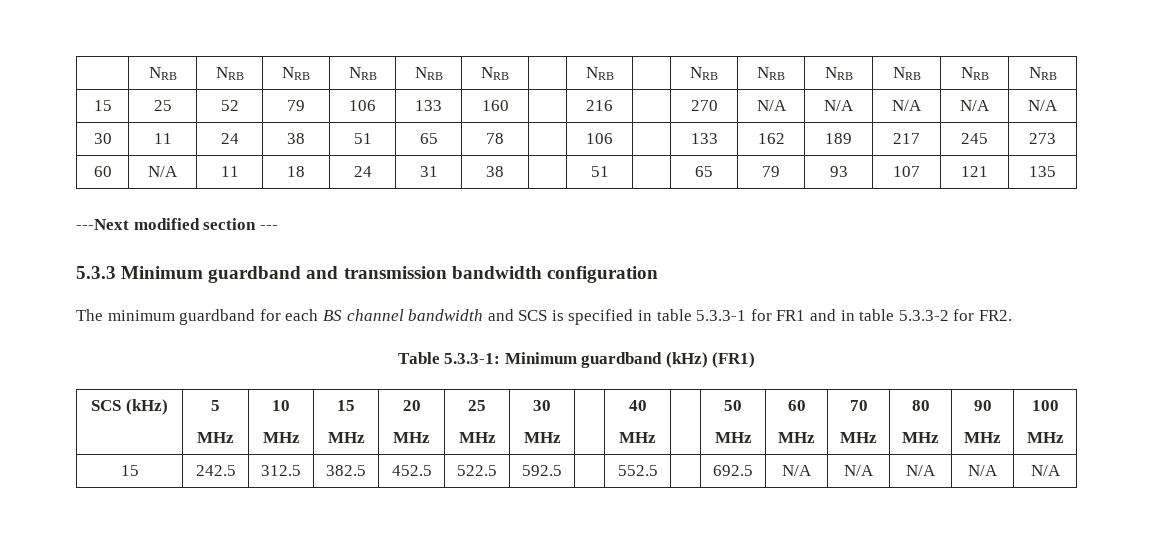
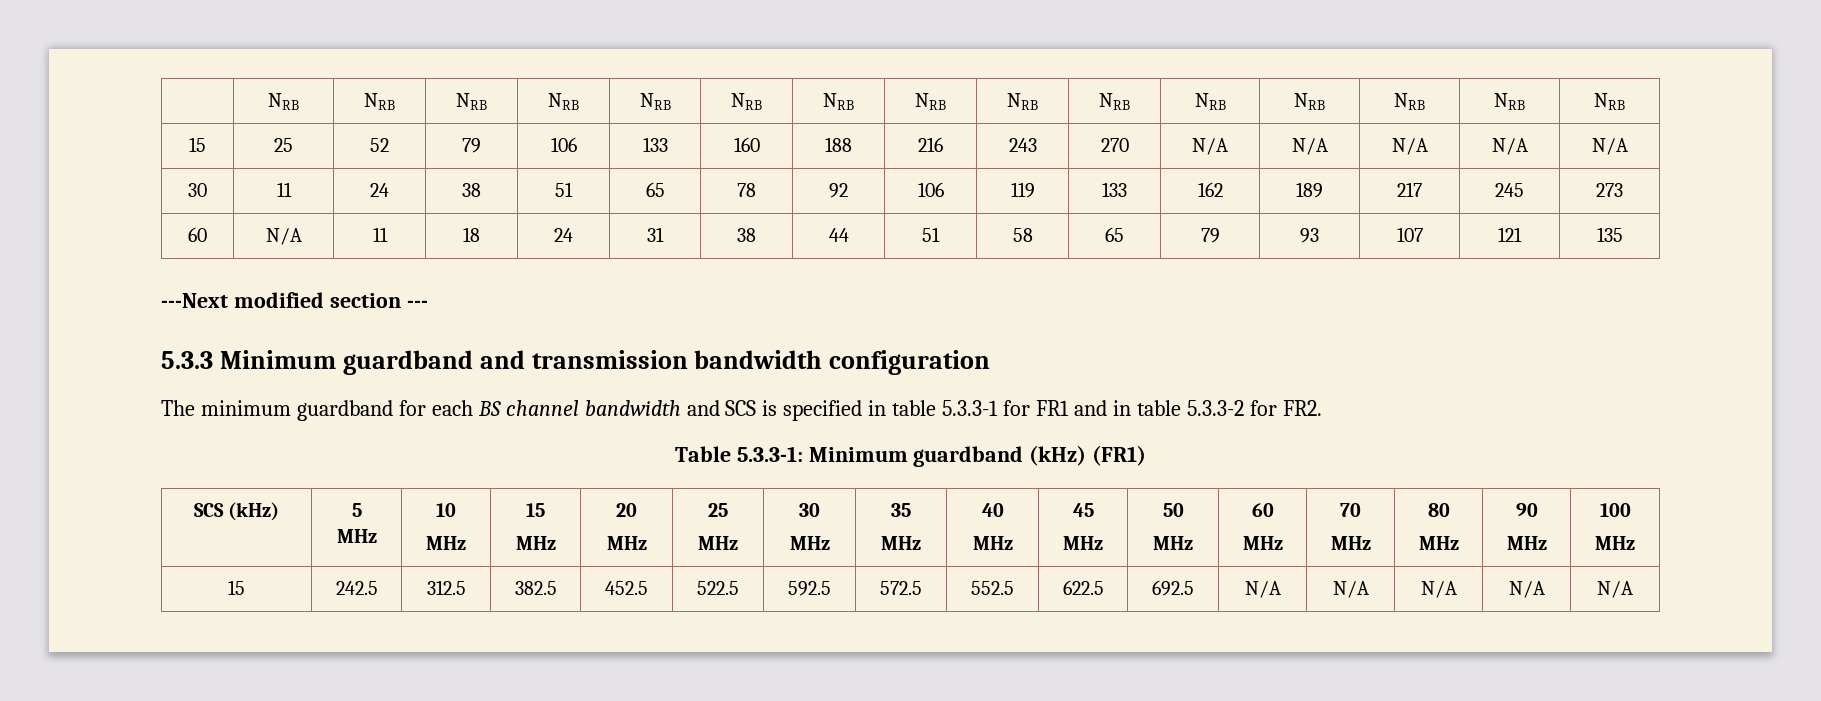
[148,67,177,80] [215,67,244,80] [282,67,310,80] [348,67,377,80] [414,67,443,80] [481,67,509,80] [585,67,614,80] | NRB | NRB | NRB | NRB | NRB | NRB | | NRB | -> [268,93,299,110] [364,93,395,110] [456,93,487,110] [548,93,579,110] [639,93,671,110] [731,93,762,110] [823,93,854,110] [915,93,946,110] [1007,93,1038,110] | NRB | NRB | NRB | NRB | NRB | NRB | NRB | NRB | NRB
(509, 105) none -> [825,137,852,152] 188
(613, 105) none -> [1008,138,1037,152] 243
[586,133,613,144] | 106 | -> [829,183,848,198] [917,182,944,197] [1010,182,1035,198] 92 | 106 | 119
[590,166,609,177] | 51 | -> [828,228,849,242] [922,227,940,242] [1012,228,1033,242] 44 | 51 | 58
(561, 437) none -> [891,503,911,517] [881,536,921,550] 35 // MHz
(656, 437) none -> [1072,503,1094,517] [1063,536,1103,550] 45 // MHz
(562, 470) none -> [880,581,922,595] 572.5
(658, 470) none -> [1062,580,1104,595] 622.5

